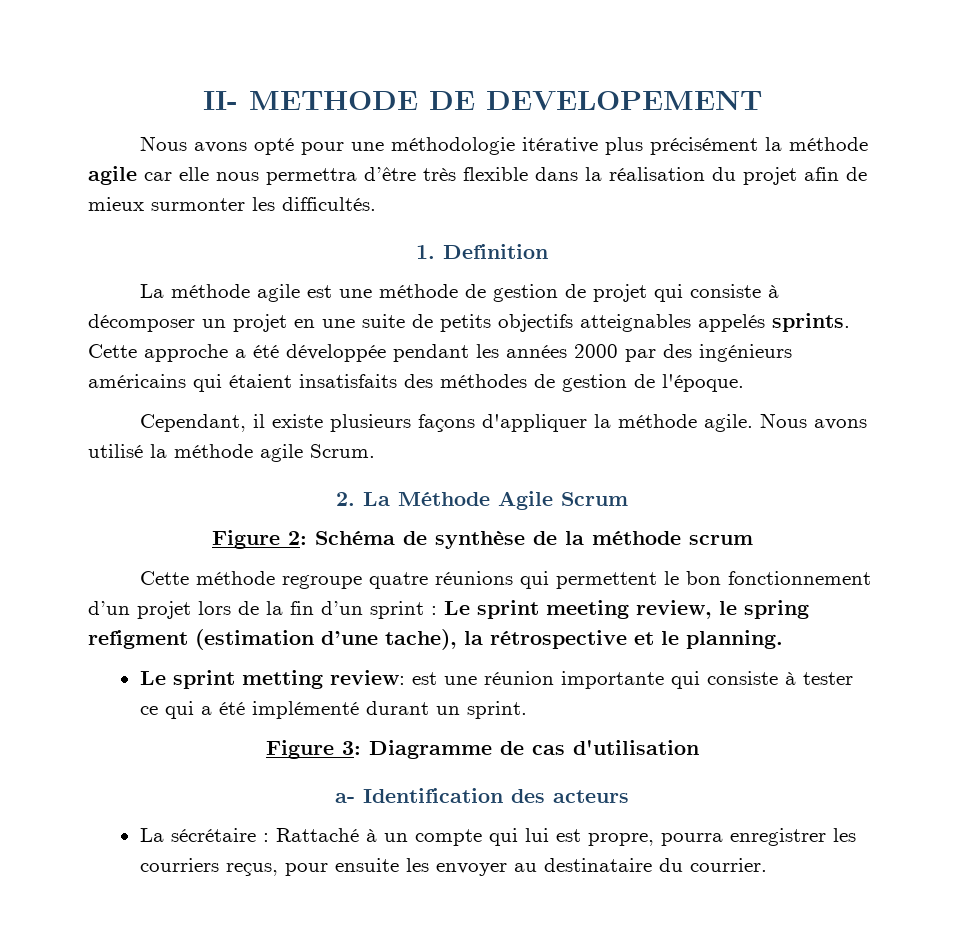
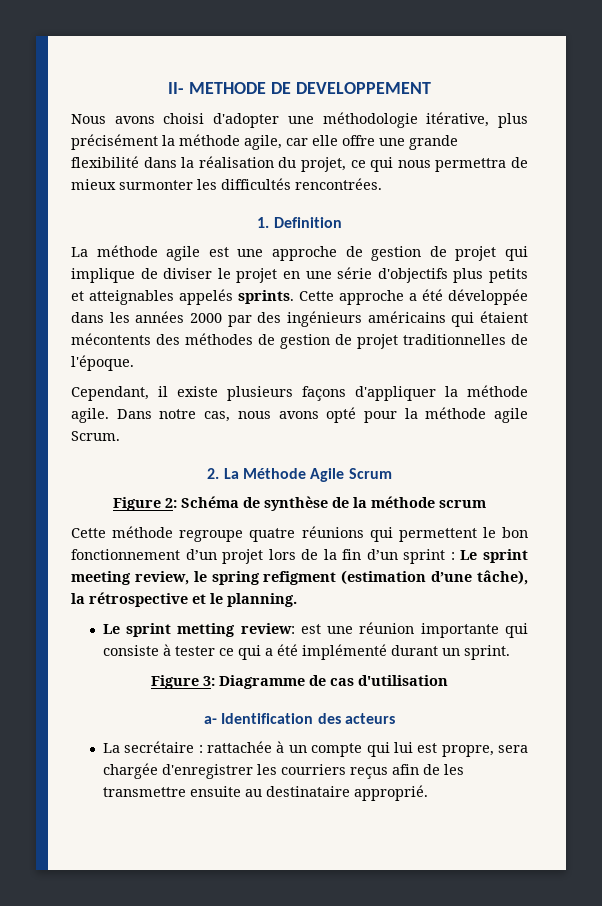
[485,91,762,110] [140,136,345,155] DEVELOPEMENT // Nous avons opté pour -> [295,82,431,94] [71,113,280,128] DEVELOPPEMENT // Nous avons choisi d'adopter
[522,137,599,153] itérative -> [426,112,490,127] itérative,
[88,166,137,185] agile -> [244,135,282,150] agile,
[216,167,839,185] nous permettra d’être très flexible dans la réalisation du projet afin -> [342,135,458,150] [71,156,507,172] offre une grande flexibilité dans la réalisation du projet, ce qui nous permettra
[282,197,376,211] difficultés. -> [221,178,382,190] difficultés rencontrées.
[379,284,459,298] méthode -> [272,246,337,261] approche
[690,284,780,298] [88,314,573,332] consiste à décomposer un projet en une suite de petits objectifs -> [71,267,528,283] [71,291,84,301] implique de diviser le projet en une série d'objectifs plus petits et
[393,344,469,362] pendant -> [71,312,104,323] dans
[299,374,397,388] insatisfaits -> [71,333,151,345] mécontents
(655, 381) none -> [357,334,528,349] projet traditionnelles de
[760,413,868,430] [88,444,143,458] Nous avons utilisé -> [116,407,397,423] Dans notre cas, nous avons opté pour
[385,629,457,650] tache), -> [476,570,528,585] tâche),
[170,828,359,842] sécrétaire : Rattaché -> [124,741,273,753] secrétaire : rattachée
[660,828,856,846] [139,858,767,876] pourra enregistrer les courriers reçus, pour ensuite les envoyer au destinataire du courrier. -> [498,745,528,753] [102,763,464,779] [102,785,428,801] sera chargée d'enregistrer les courriers reçus afin de les transmettre ensuite au destinataire approprié.

